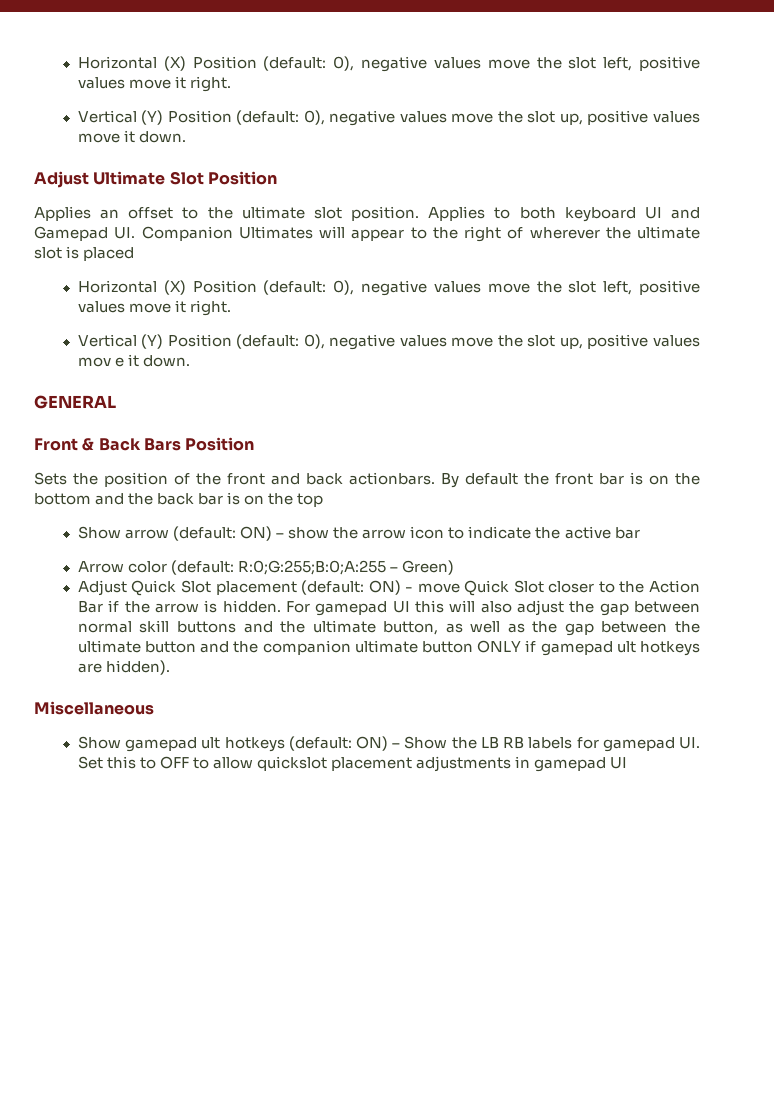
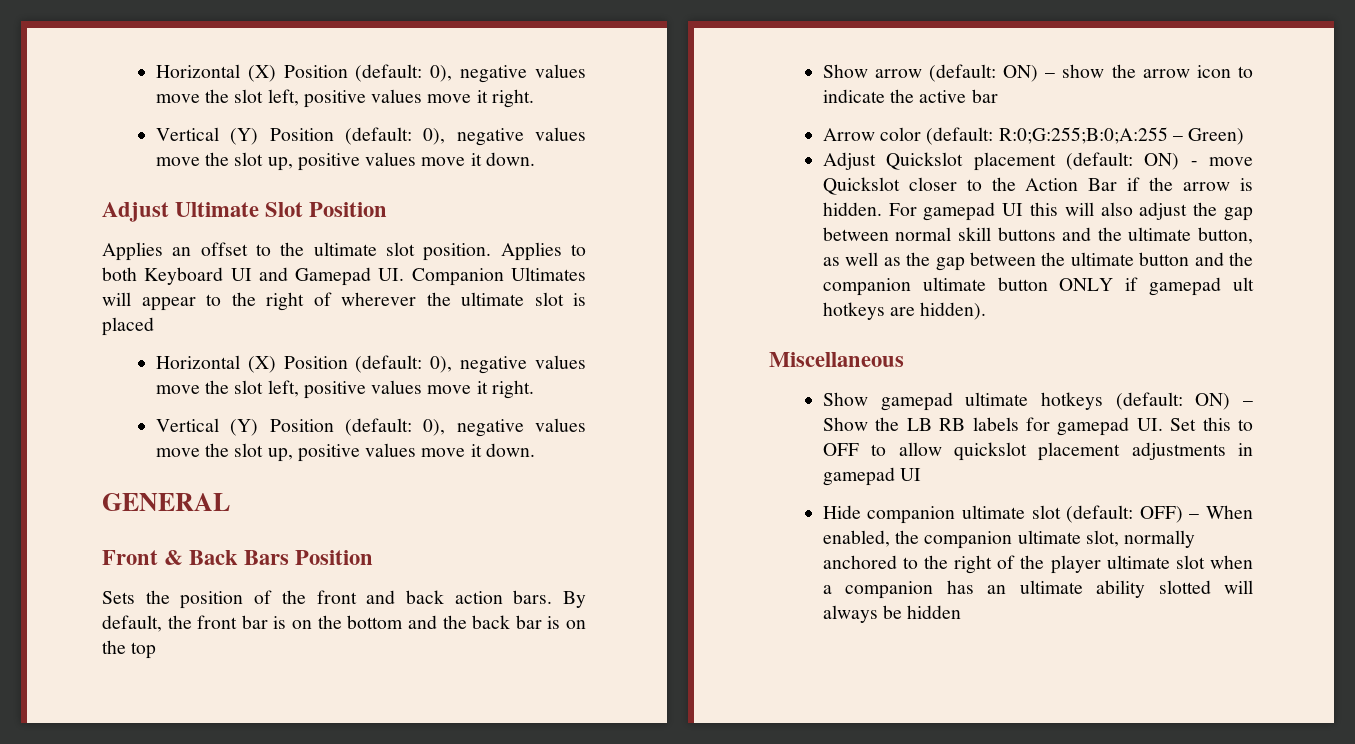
[564,207,636,222] keyboard -> [144,267,224,285] Keyboard
[77,357,124,367] mov e -> [421,448,466,457] move
[349,472,518,488] actionbars. By default -> [454,590,586,608] [102,615,162,632] action bars. By default,
[131,580,211,596] Quick Slot -> [886,152,964,170] Quickslot
[464,580,544,596] Quick Slot -> [822,177,900,195] Quickslot
[201,737,221,749] ult -> [965,392,1029,406] ultimate
(628, 763) none -> [822,505,1253,524] [822,530,1196,549] [822,555,1253,574] [822,580,1253,599] [822,605,962,623] // Hide companion ultimate slot (default: OFF) – When enabled, the companion ultimate slot, normally anchored to the right of the player ultimate slot when a companion has an ultimate ability slotted will always be hidden

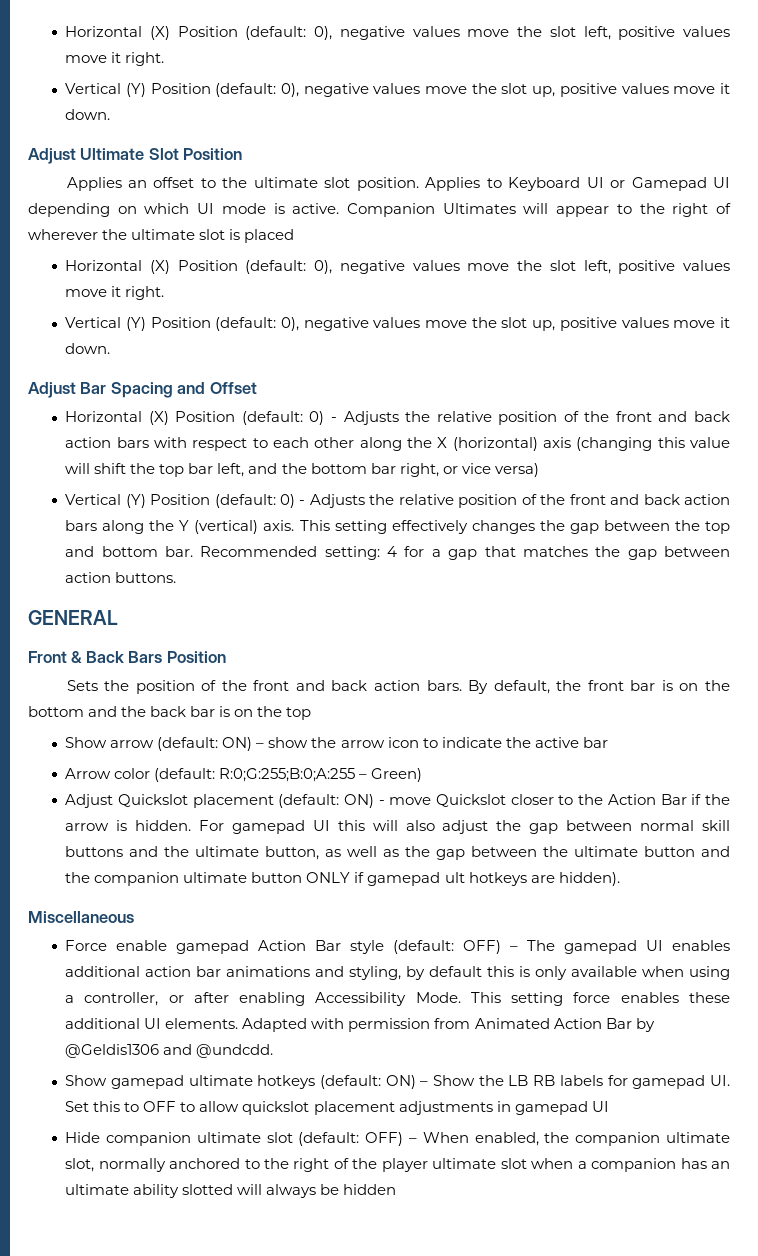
[102,267,137,281] both -> (502, 183) none
[258,267,405,286] and Gamepad UI. -> [610,177,730,191] [28,203,340,217] or Gamepad UI depending on which UI mode is active.
(535, 450) none -> [28,382,257,398] [65,411,730,425] [65,437,731,451] [65,463,539,477] [65,494,730,508] [65,520,730,534] [65,546,730,560] [65,572,177,583] // Adjust Bar Spacing and Offset // Horizontal (X) Position (default: 0) - Adjusts the relative position of the front and back action bars with respect to each other along the X (horizontal) axis (changing this value will shift the top bar left, and the bottom bar right, or vice versa) // Vertical (Y) Position (default: 0) - Adjusts the relative position of the front and back action bars along the Y (vertical) axis. This setting effectively changes the gap between the top and bottom bar. Recommended setting: 4 for a gap that matches the gap between action buttons.
(904, 359) none -> [65,940,730,954] [65,966,730,980] [65,992,731,1006] [65,1018,655,1032] [65,1044,274,1058] // Force enable gamepad Action Bar style (default: OFF) – The gamepad UI enables additional action bar animations and styling, by default this is only available when using a controller, or after enabling Accessibility Mode. This setting force enables these additional UI elements. Adapted with permission from Animated Action Bar by @Geldis1306 and @undcdd.

